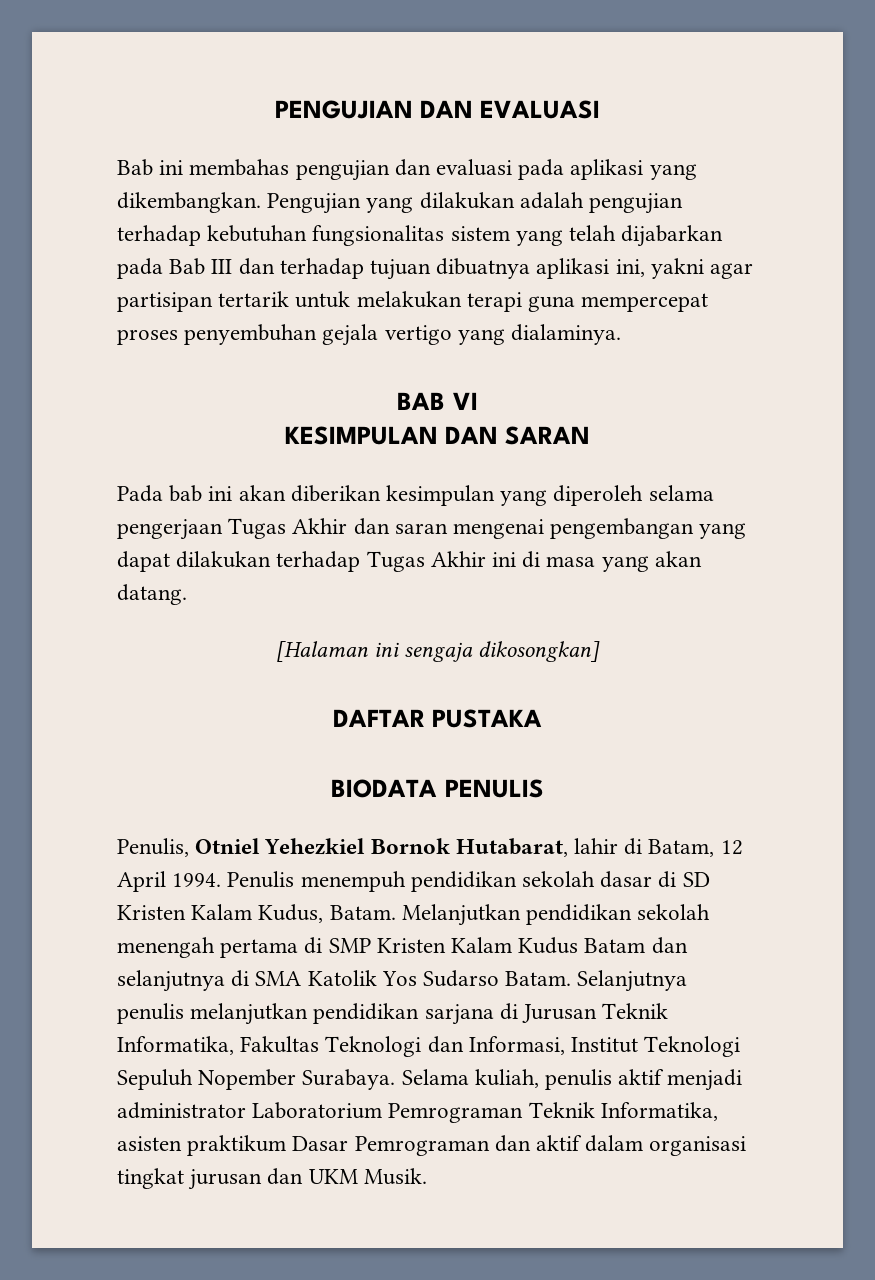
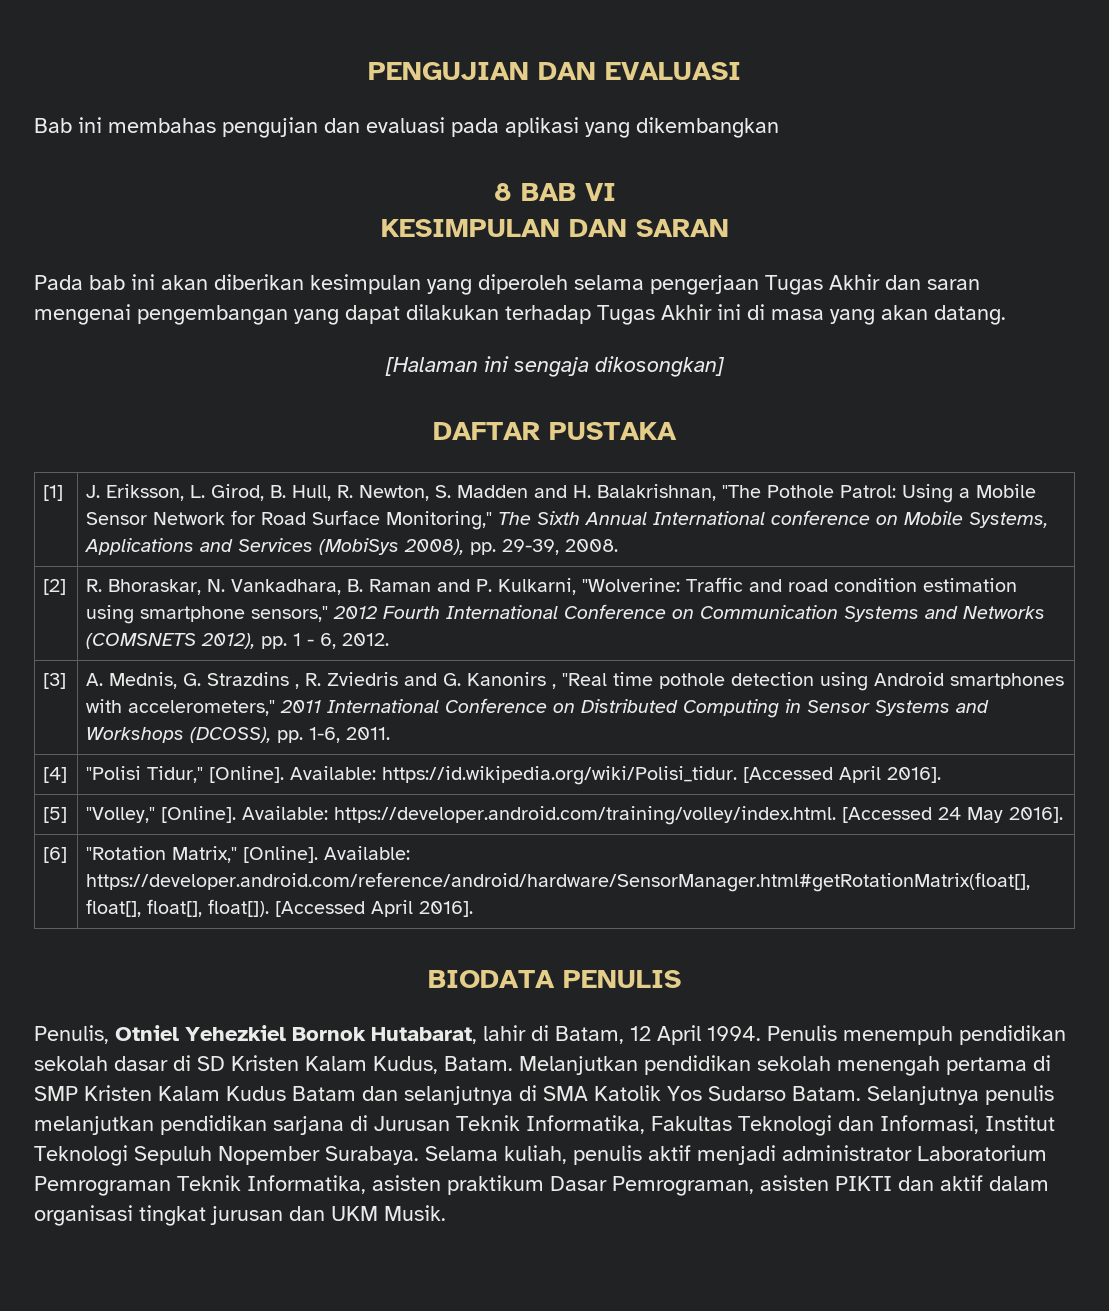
[117,192,684,214] [117,225,724,247] [117,258,754,280] [117,291,709,312] [117,324,622,346] dikembangkan. Pengujian yang dilakukan adalah pengujian terhadap kebutuhan fungsionalitas sistem yang telah dijabarkan pada Bab III dan terhadap tujuan dibuatnya aplikasi ini, yakni agar partisipan tertarik untuk melakukan terapi guna mempercepat proses penyembuhan gejala vertigo yang dialaminya. // -> [636,117,779,138] [493,183,512,201] dikembangkan // 8
(543, 718) none -> [43,485,64,501] [86,484,1037,503] [86,510,1049,530] [84,538,619,555] [43,579,67,595] [86,577,1018,595] [86,604,1046,624] [86,633,390,649] [43,673,67,689] [86,672,1065,691] [86,698,990,718] [86,727,391,743] [43,767,68,783] [86,766,942,785] [43,807,68,823] [86,806,1064,825] [43,847,68,863] [86,846,411,863] [86,872,1031,892] [86,899,474,917] // [1] | J. Eriksson, L. Girod, B. Hull, R. Newton, S. Madden and H. Balakrishnan, "The Pothole Patrol: Using a Mobile Sensor Network for Road Surface Monitoring," The Sixth Annual International conference on Mobile Systems, Applications and Services (MobiSys 2008), pp. 29-39, 2008. // [2] | R. Bhoraskar, N. Vankadhara, B. Raman and P. Kulkarni, "Wolverine: Traffic and road condition estimation using smartphone sensors," 2012 Fourth International Conference on Communication Systems and Networks (COMSNETS 2012), pp. 1 - 6, 2012. // [3] | A. Mednis, G. Strazdins , R. Zviedris and G. Kanonirs , "Real time pothole detection using Android smartphones with accelerometers," 2011 International Conference on Distributed Computing in Sensor Systems and Workshops (DCOSS), pp. 1-6, 2011. // [4] | "Polisi Tidur," [Online]. Available: https://id.wikipedia.org/wiki/Polisi_tidur. [Accessed April 2016]. // [5] | "Volley," [Online]. Available: https://developer.android.com/training/volley/index.html. [Accessed 24 May 2016]. // [6] | "Rotation Matrix," [Online]. Available: https://developer.android.com/reference/android/hardware/SensorManager.html#getRotationMatrix(float[], float[], float[], float[]). [Accessed April 2016].
[354,1136,490,1156] Pemrograman -> [612,1175,892,1196] Pemrograman, asisten PIKTI

